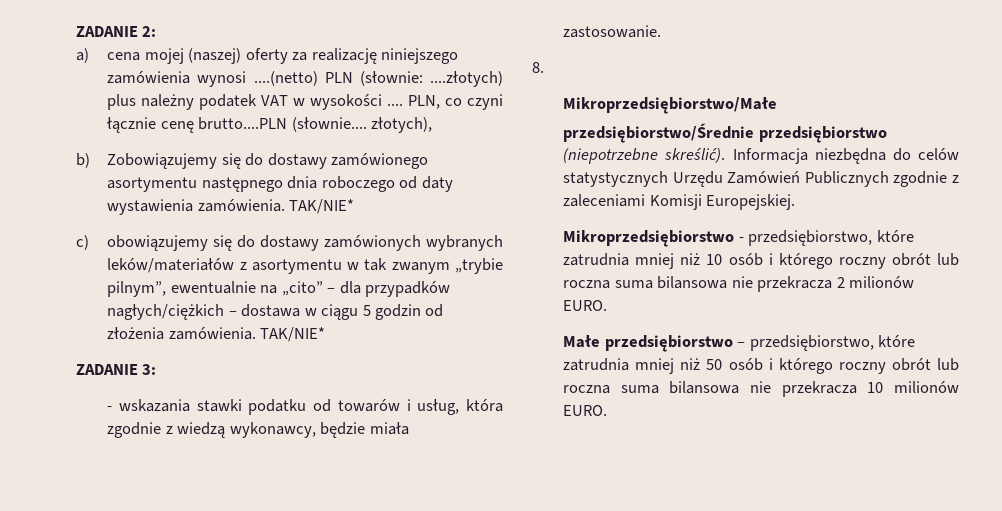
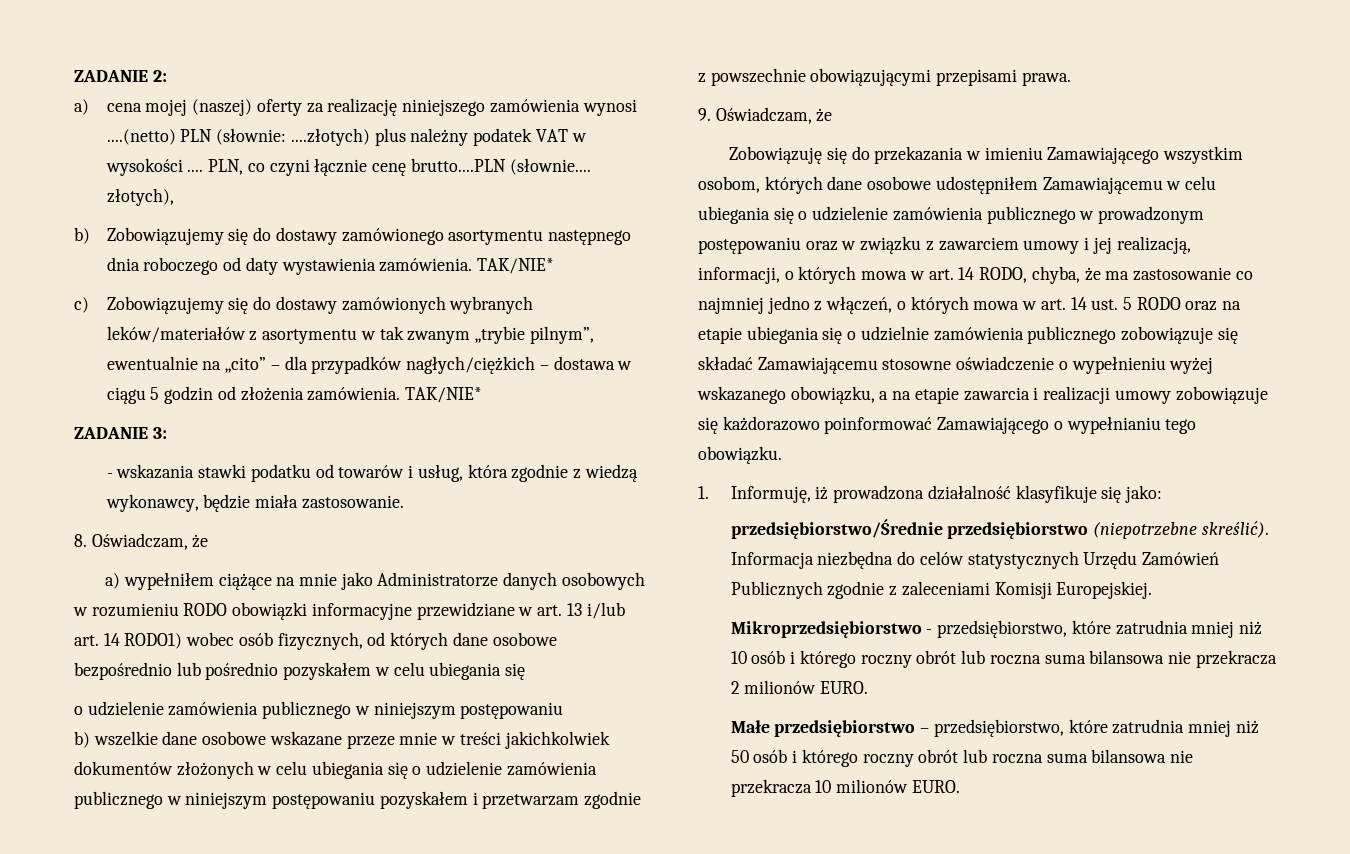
[107,235,209,251] obowiązujemy -> [106,296,224,314] Zobowiązujemy
[563,97,778,114] // Mikroprzedsiębiorstwo/Małe -> [91,533,209,550] [105,572,645,590] [73,602,625,620] [74,632,557,650] [74,662,526,680] [74,701,564,719] [74,731,610,749] [74,761,597,779] [74,791,642,809] [698,68,1071,86] [698,107,833,124] [729,146,1244,164] [698,176,1217,194] [698,206,1205,224] [698,236,1191,254] [698,266,1253,284] [698,296,1242,314] [698,326,1238,344] [698,356,1214,374] [697,386,1268,404] [698,416,1197,434] [698,446,782,464] [698,485,1163,503] Oświadczam, że // a) wypełniłem ciążące na mnie jako Administratorze danych osobowych w rozumieniu RODO obowiązki informacyjne przewidziane w art. 13 i/lub art. 14 RODO1) wobec osób fizycznych, od których dane osobowe bezpośrednio lub pośrednio pozyskałem w celu ubiegania się // o udzielenie zamówienia publicznego w niniejszym postępowaniu // b) wszelkie dane osobowe wskazane przeze mnie w treści jakichkolwiek dokumentów złożonych w celu ubiegania się o udzielenie zamówienia publicznego w niniejszym postępowaniu pozyskałem i przetwarzam zgodnie z powszechnie obowiązującymi przepisami prawa. // 9. Oświadczam, że // Zobowiązuję się do przekazania w imieniu Zamawiającego wszystkim osobom, których dane osobowe udostępniłem Zamawiającemu w celu ubiegania się o udzielenie zamówienia publicznego w prowadzonym postępowaniu oraz w związku z zawarciem umowy i jej realizacją, informacji, o których mowa w art. 14 RODO, chyba, że ma zastosowanie co najmniej jedno z włączeń, o których mowa w art. 14 ust. 5 RODO oraz na etapie ubiegania się o udzielnie zamówienia publicznego zobowiązuje się składać Zamawiającemu stosowne oświadczenie o wypełnieniu wyżej wskazanego obowiązku, a na etapie zawarcia i realizacji umowy zobowiązuje się każdorazowo poinformować Zamawiającego o wypełnianiu tego obowiązku. // 1. Informuję, iż prowadzona działalność klasyfikuje się jako:

